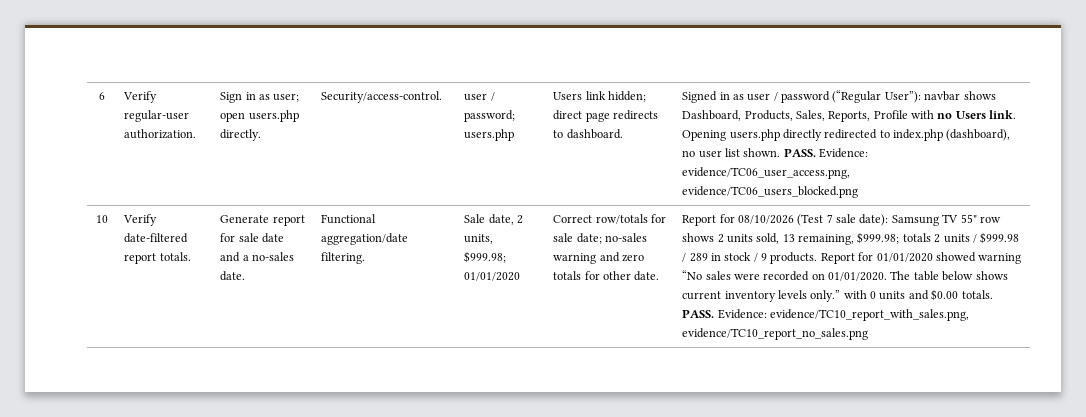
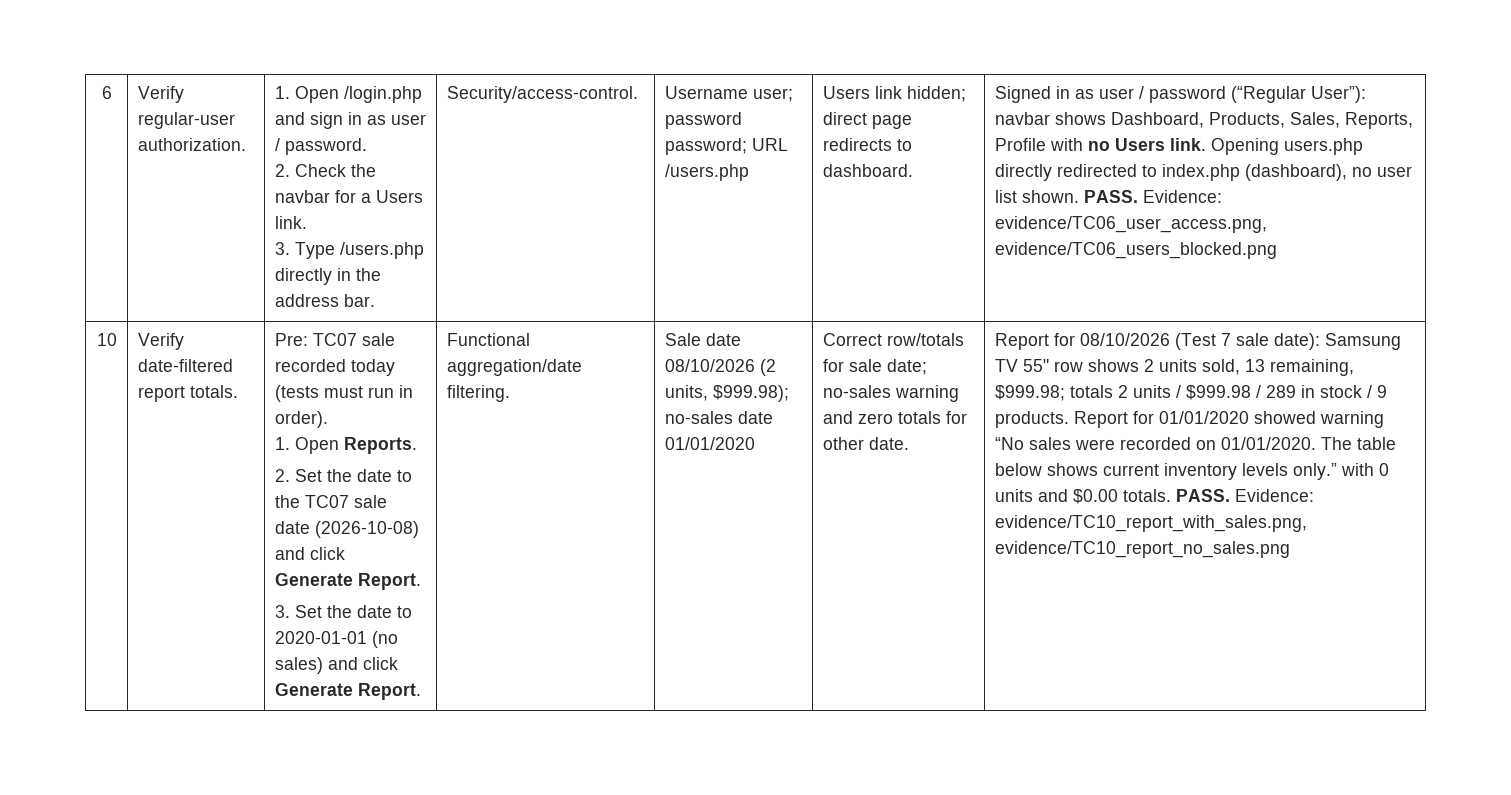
[220,92,300,103] [220,110,299,122] [220,129,262,141] [321,91,443,103] [464,92,495,101] [464,110,516,122] [464,129,515,141] Sign in as user; open users.php directly. | Security/access-control. | user / password; users.php -> [274,86,422,103] [274,112,426,129] [274,138,367,155] [274,164,376,177] [274,190,423,203] [274,216,307,229] [274,242,424,259] [274,268,381,285] [274,294,375,307] [446,86,638,103] [664,86,793,102] [664,112,742,129] [664,138,788,155] [664,164,749,181] 1. Open /login.php and sign in as user / password. // 2. Check the navbar for a Users link. // 3. Type /users.php directly in the address bar. | Security/access-control. | Username user; password password; URL /users.php
[220,215,305,226] [220,233,284,243] [220,252,294,262] [220,271,246,281] [321,214,377,224] [321,233,409,245] [321,252,366,264] [464,214,523,225] [464,234,494,244] [464,251,507,263] Generate report for sale date and a no-sales date. | Functional aggregation/date filtering. | Sale date, 2 units, $999.98; -> [274,333,395,346] [274,359,395,376] [274,385,413,402] [274,411,328,428] [274,437,417,454] [274,469,412,482] [274,495,387,508] [274,521,419,538] [274,547,345,560] [274,573,421,590] [274,605,412,618] [274,631,398,648] [274,657,398,674] [274,683,421,700] [446,333,530,346] [446,359,582,376] [446,385,510,402] [664,333,741,346] [664,359,776,376] [664,385,789,402] [664,411,773,424] Pre: TC07 sale recorded today (tests must run in order). // 1. Open Reports. // 2. Set the date to the TC07 sale date (2026-10-08) and click Generate Report. // 3. Set the date to 2020-01-01 (no sales) and click Generate Report. | Functional aggregation/date filtering. | Sale date 08/10/2026 (2 units, $999.98); no-sales date

